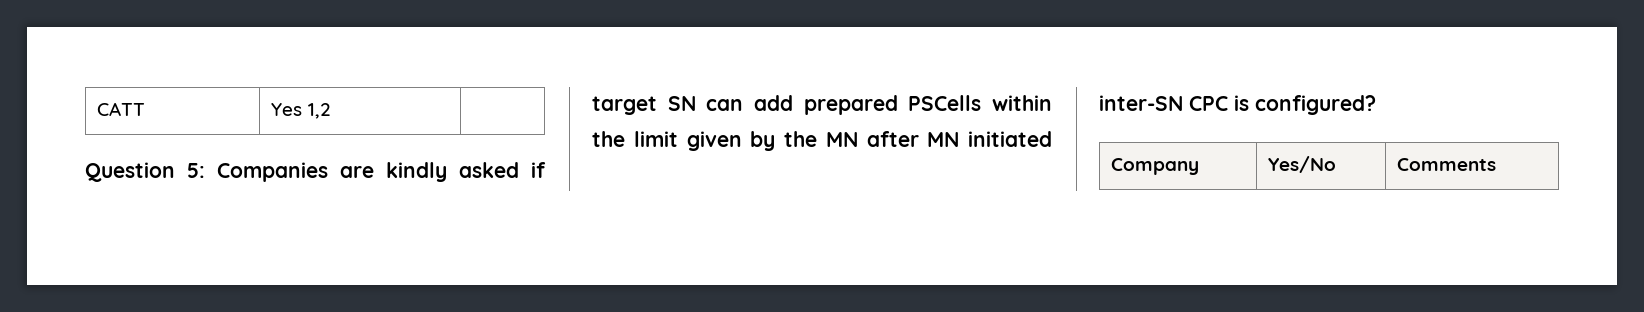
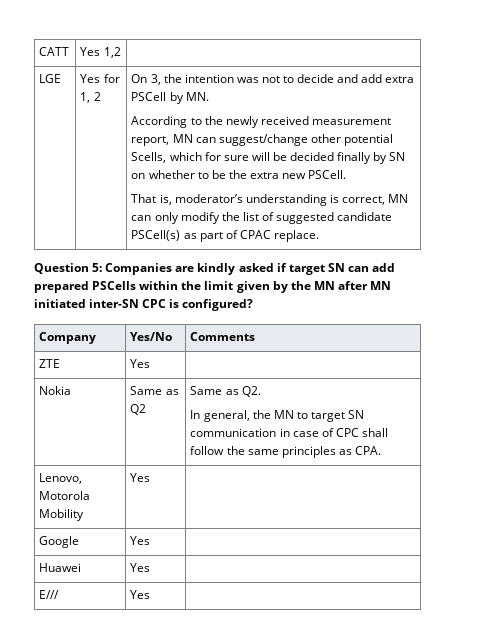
(330, 111) none -> [39,74,62,83] [80,74,120,83] [80,92,101,103] [131,74,415,85] [131,92,209,104] [131,116,391,128] [131,134,393,146] [131,152,406,164] [131,170,347,179] [131,194,409,206] [131,212,393,224] [131,230,319,242] // LGE | Yes for 1, 2 | On 3, the intention was not to decide and add extra PSCell by MN. // According to the newly received measurement report, MN can suggest/change other potential Scells, which for sure will be decided finally by SN on whether to be the extra new PSCell. // That is, moderator’s understanding is correct, MN can only modify the list of suggested candidate PSCell(s) as part of CPAC replace.
(1497, 164) none -> [39,359,61,368] [130,359,151,368] [39,386,72,395] [130,386,179,395] [130,404,147,415] [190,386,261,397] [190,410,365,422] [190,428,388,437] [190,446,381,458] [39,473,83,484] [39,491,91,500] [39,509,85,521] [130,473,151,482] [39,536,80,548] [130,536,151,545] [39,563,82,572] [130,563,151,572] [39,590,60,599] [130,590,151,599] // ZTE | Yes | // Nokia | Same as Q2 | Same as Q2. // In general, the MN to target SN communication in case of CPC shall follow the same principles as CPA. // Lenovo, Motorola Mobility | Yes | // Google | Yes | // Huawei | Yes | // E/// | Yes |

